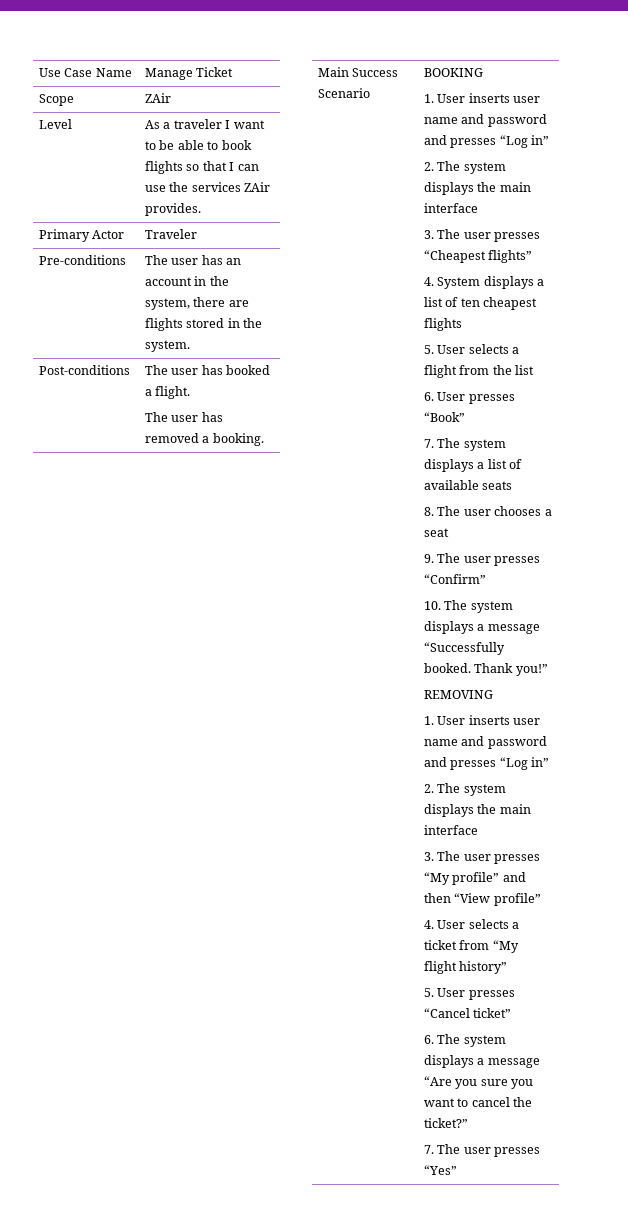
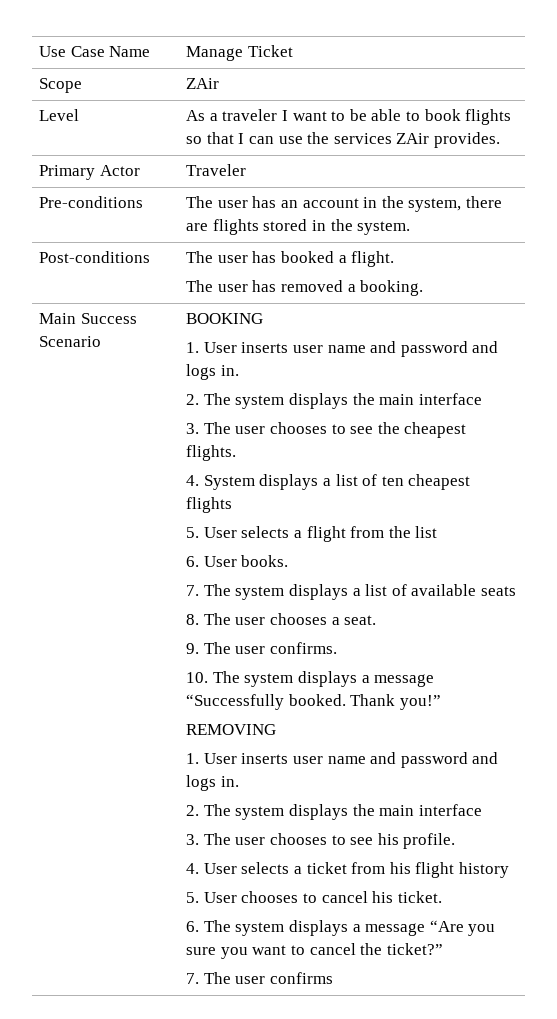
[450,135,550,148] presses “Log in” -> [186,364,239,380] logs in.
[494,232,541,242] [424,250,533,263] presses “Cheapest flights” -> [269,422,467,438] [186,445,237,461] chooses to see the cheapest flights.
[468,394,515,404] [424,412,466,422] presses “Book” -> [241,555,289,567] books.
[424,528,450,537] seat -> [344,615,377,625] seat.
[494,556,541,566] [424,574,487,584] presses “Confirm” -> [269,642,337,654] confirms.
[450,757,550,770] presses “Log in” -> [186,775,239,791] logs in.
[494,854,541,864] [424,872,526,885] [424,893,541,906] presses “My profile” and then “View profile” -> [269,833,456,849] chooses to see his profile.
[492,940,519,953] [424,961,508,974] [424,988,515,1000] [424,1008,512,1018] “My flight history” // 5. User presses “Cancel ticket” -> [389,862,509,878] [186,891,442,903] his flight history // 5. User chooses to cancel his ticket.
[494,1147,541,1157] [424,1165,458,1175] presses “Yes” -> [269,972,333,984] confirms

